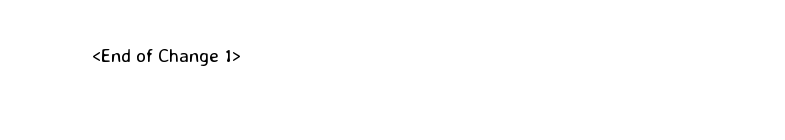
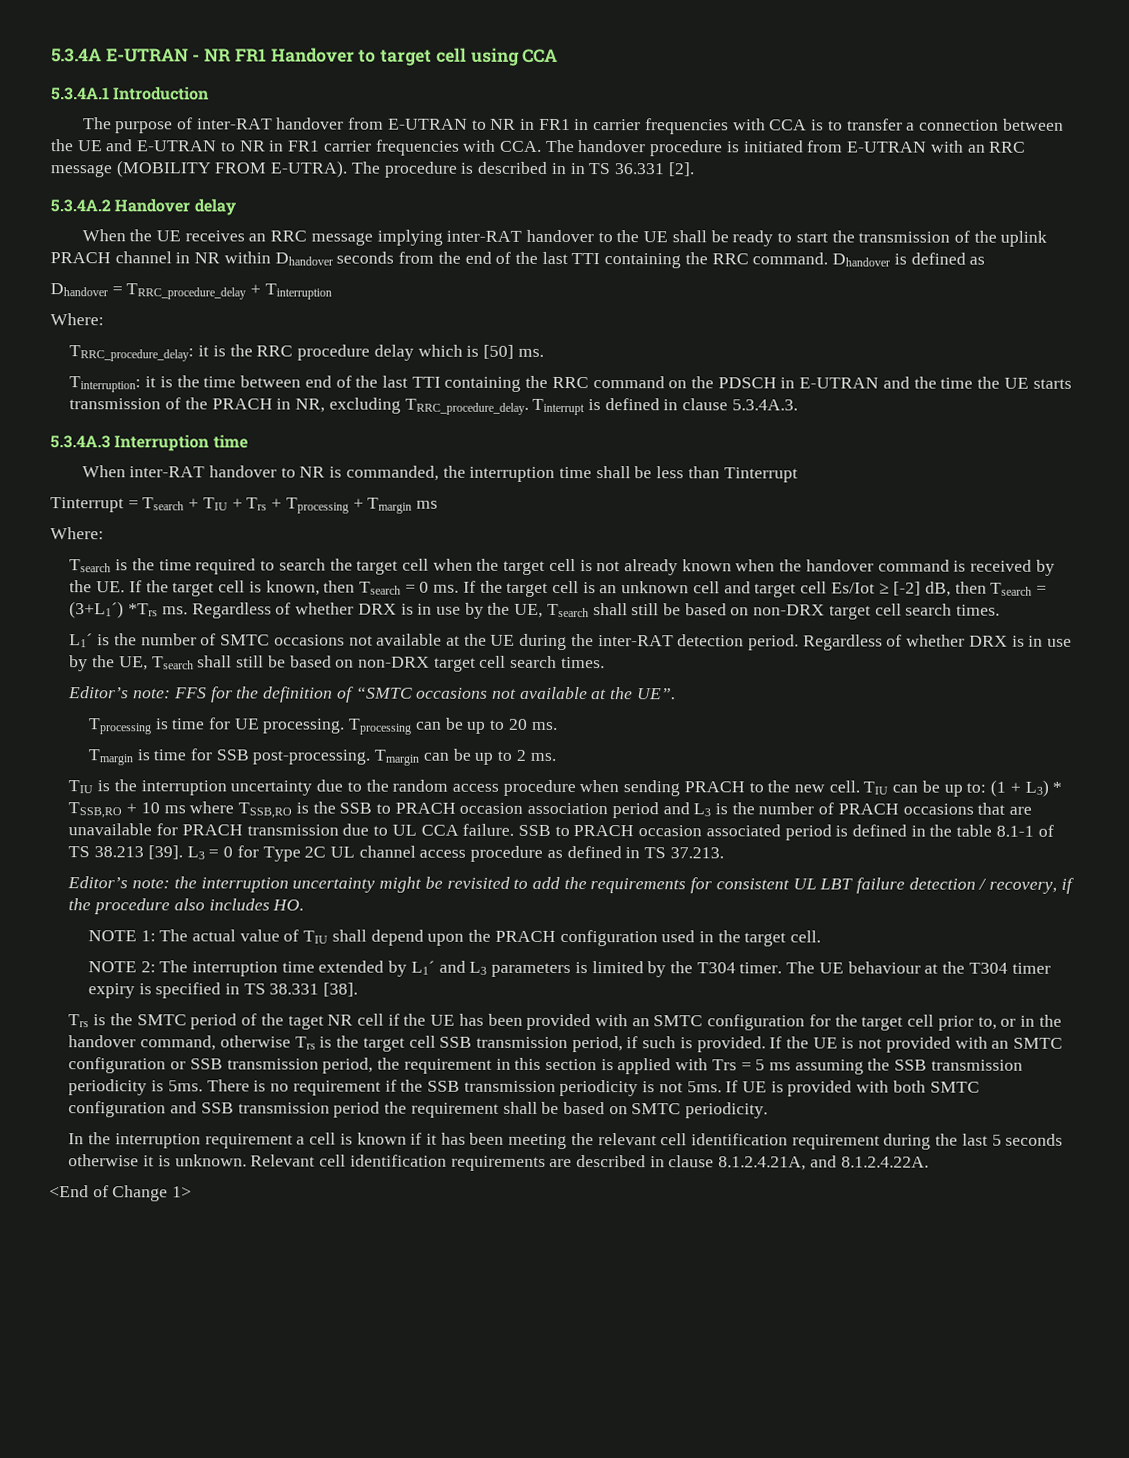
(92, 55) none -> [51,47,559,66] [51,86,210,101] [82,117,1064,135] [51,139,1027,157] [50,160,694,178] [50,198,236,216] [81,229,1048,247] [50,251,986,269] [50,283,332,300] [50,313,104,326] [69,344,544,362] [69,375,1072,393] [69,397,798,416] [50,434,248,452] [81,465,798,483] [50,497,438,514] [50,527,104,540] [69,558,1055,576] [69,580,1048,598] [69,601,1001,620] [69,633,1073,651] [69,655,605,672] [68,686,676,703] [87,717,558,735] [87,748,556,766] [68,779,1063,797] [68,801,1033,819] [68,823,1054,841] [68,845,724,862] [67,876,1074,894] [68,898,305,915] [87,929,822,947] [87,960,1051,978] [87,982,359,999] [68,1013,1062,1031] [68,1035,1064,1053] [68,1057,1023,1075] [68,1079,980,1097] [68,1101,769,1119] [68,1132,1064,1150] [68,1154,929,1171] 5.3.4A E-UTRAN - NR FR1 Handover to target cell using CCA // 5.3.4A.1 Introduction // The purpose of inter-RAT handover from E-UTRAN to NR in FR1 in carrier frequencies with CCA is to transfer a connection between the UE and E-UTRAN to NR in FR1 carrier frequencies with CCA. The handover procedure is initiated from E-UTRAN with an RRC message (MOBILITY FROM E-UTRA). The procedure is described in in TS 36.331 [2]. // 5.3.4A.2 Handover delay // When the UE receives an RRC message implying inter-RAT handover to the UE shall be ready to start the transmission of the uplink PRACH channel in NR within Dhandover seconds from the end of the last TTI containing the RRC command. Dhandover is defined as // Dhandover = TRRC_procedure_delay + Tinterruption // Where: // TRRC_procedure_delay: it is the RRC procedure delay which is [50] ms. // Tinterruption: it is the time between end of the last TTI containing the RRC command on the PDSCH in E-UTRAN and the time the UE starts transmission of the PRACH in NR, excluding TRRC_procedure_delay. Tinterrupt is defined in clause 5.3.4A.3. // 5.3.4A.3 Interruption time // When inter-RAT handover to NR is commanded, the interruption time shall be less than Tinterrupt // Tinterrupt = Tsearch + TIU + Trs + Tprocessing + Tmargin ms // Where: // Tsearch is the time required to search the target cell when the target cell is not already known when the handover command is received by the UE. If the target cell is known, then Tsearch = 0 ms. If the target cell is an unknown cell and target cell Es/Iot ≥ [-2] dB, then Tsearch = (3+L1´) *Trs ms. Regardless of whether DRX is in use by the UE, Tsearch shall still be based on non-DRX target cell search times. // L1´ is the number of SMTC occasions not available at the UE during the inter-RAT detection period. Regardless of whether DRX is in use by the UE, Tsearch shall still be based on non-DRX target cell search times. // Editor’s note: FFS for the definition of “SMTC occasions not available at the UE”. // Tprocessing is time for UE processing. Tprocessing can be up to 20 ms. // Tmargin is time for SSB post-processing. Tmargin can be up to 2 ms. // TIU is the interruption uncertainty due to the random access procedure when sending PRACH to the new cell. TIU can be up to: (1 + L3) * TSSB,RO + 10 ms where TSSB,RO is the SSB to PRACH occasion association period and L3 is the number of PRACH occasions that are unavailable for PRACH transmission due to UL CCA failure. SSB to PRACH occasion associated period is defined in the table 8.1-1 of TS 38.213 [39]. L3 = 0 for Type 2C UL channel access procedure as defined in TS 37.213. // Editor’s note: the interruption uncertainty might be revisited to add the requirements for consistent UL LBT failure detection / recovery, if the procedure also includes HO. // NOTE 1: The actual value of TIU shall depend upon the PRACH configuration used in the target cell. // NOTE 2: The interruption time extended by L1´ and L3 parameters is limited by the T304 timer. The UE behaviour at the T304 timer expiry is specified in TS 38.331 [38]. // Trs is the SMTC period of the taget NR cell if the UE has been provided with an SMTC configuration for the target cell prior to, or in the handover command, otherwise Trs is the target cell SSB transmission period, if such is provided. If the UE is not provided with an SMTC configuration or SSB transmission period, the requirement in this section is applied with Trs = 5 ms assuming the SSB transmission periodicity is 5ms. There is no requirement if the SSB transmission periodicity is not 5ms. If UE is provided with both SMTC configuration and SSB transmission period the requirement shall be based on SMTC periodicity. // In the interruption requirement a cell is known if it has been meeting the relevant cell identification requirement during the last 5 seconds otherwise it is unknown. Relevant cell identification requirements are described in clause 8.1.2.4.21A, and 8.1.2.4.22A. //

